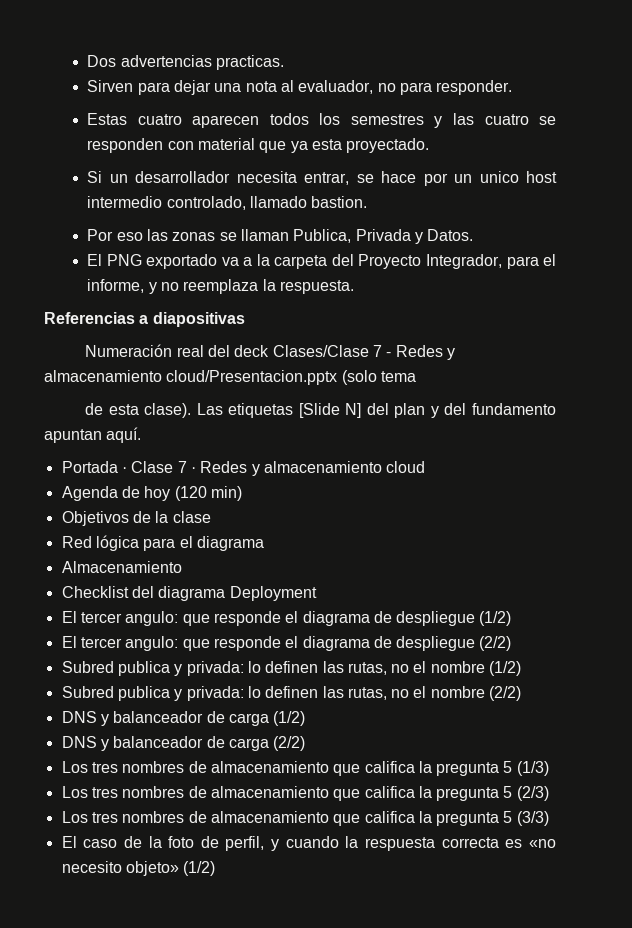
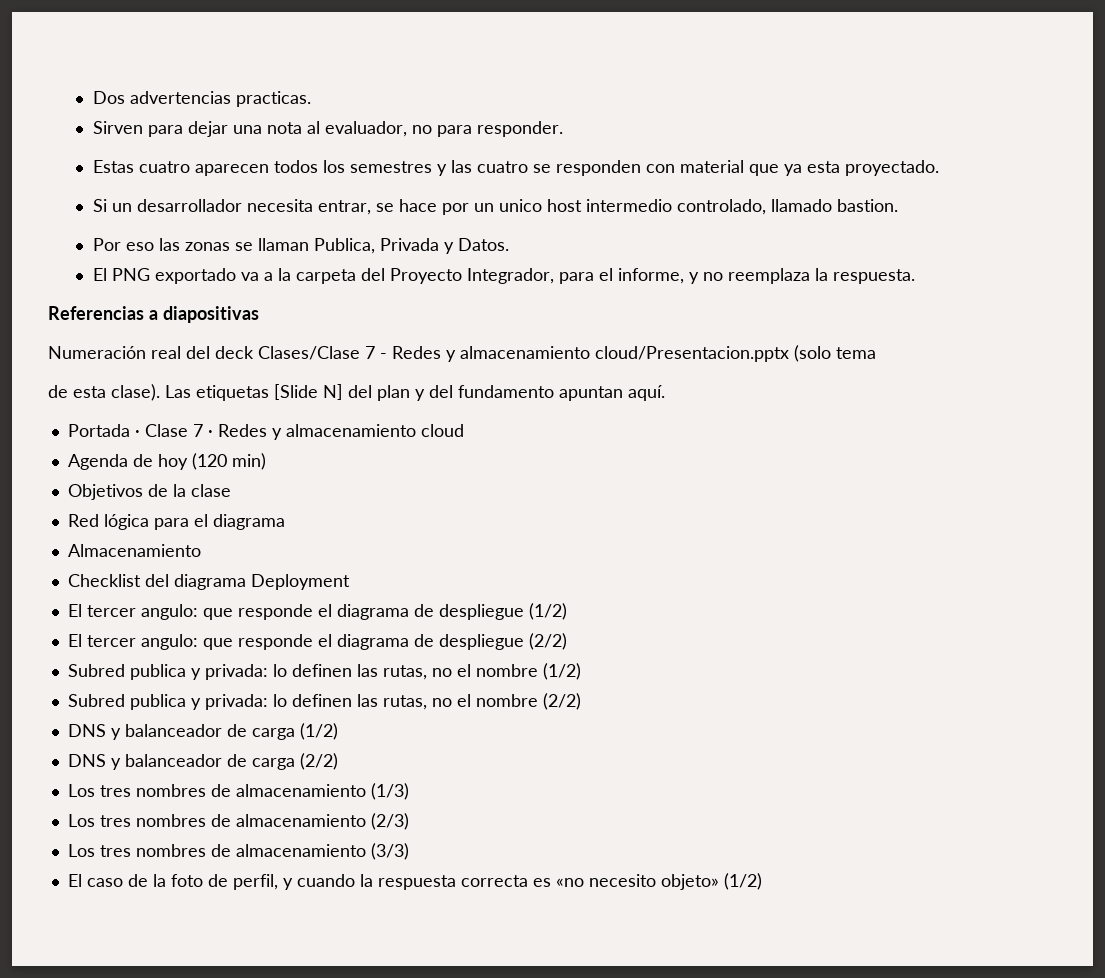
[333,761,513,776] que califica la pregunta 5 -> (366, 790) none
[333,786,513,801] que califica la pregunta 5 -> (366, 820) none
[333,811,513,826] que califica la pregunta 5 -> (366, 850) none

